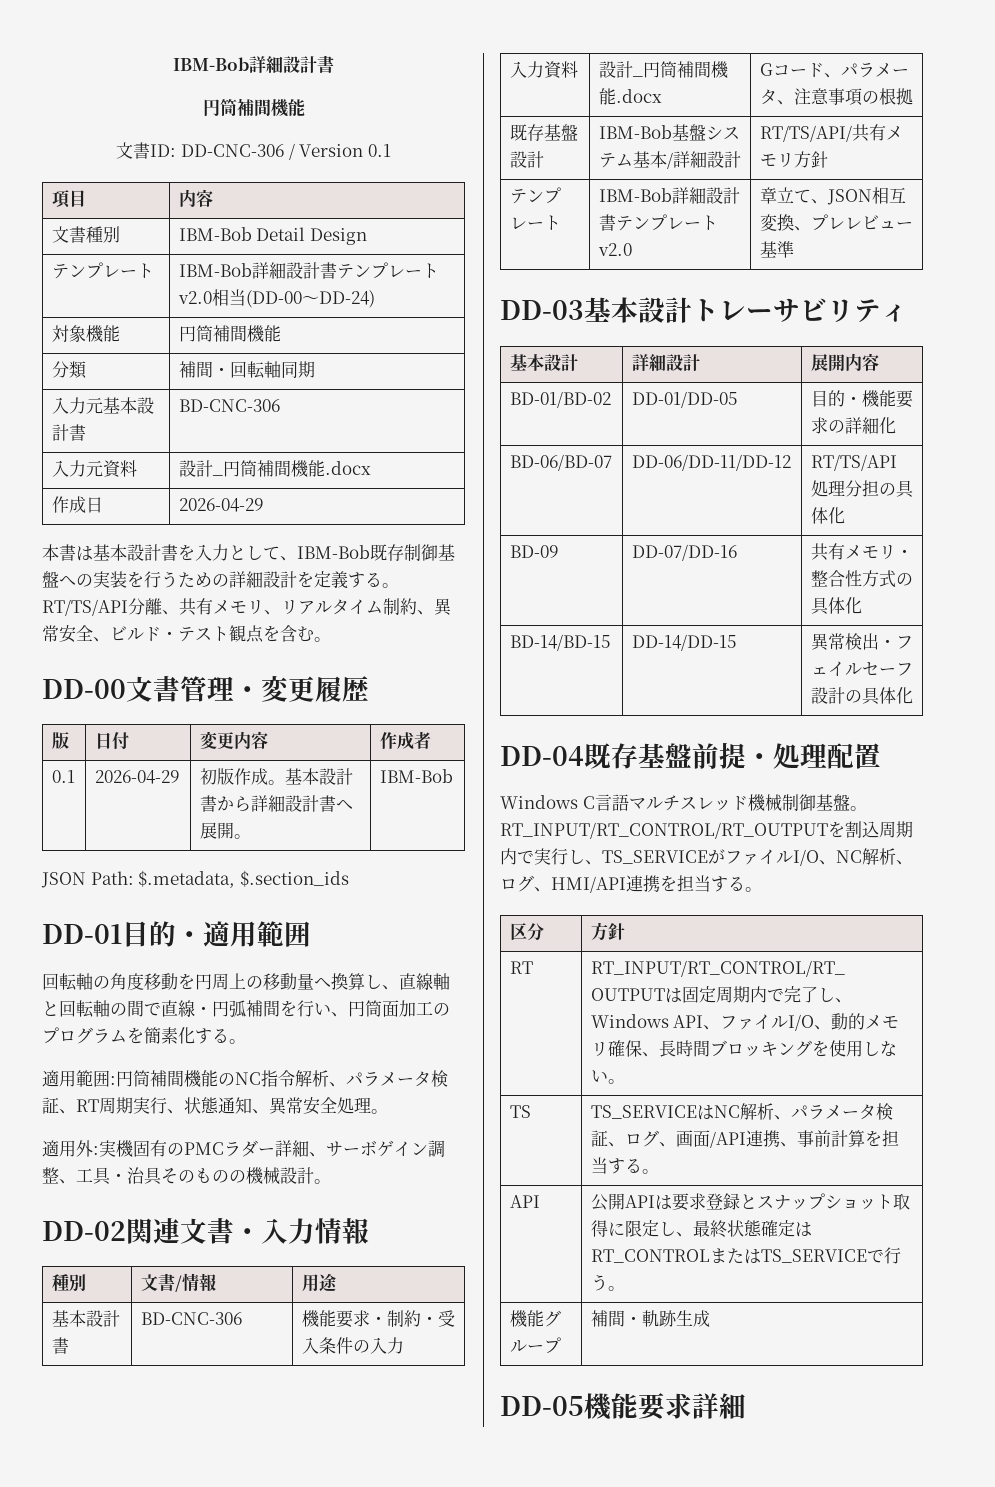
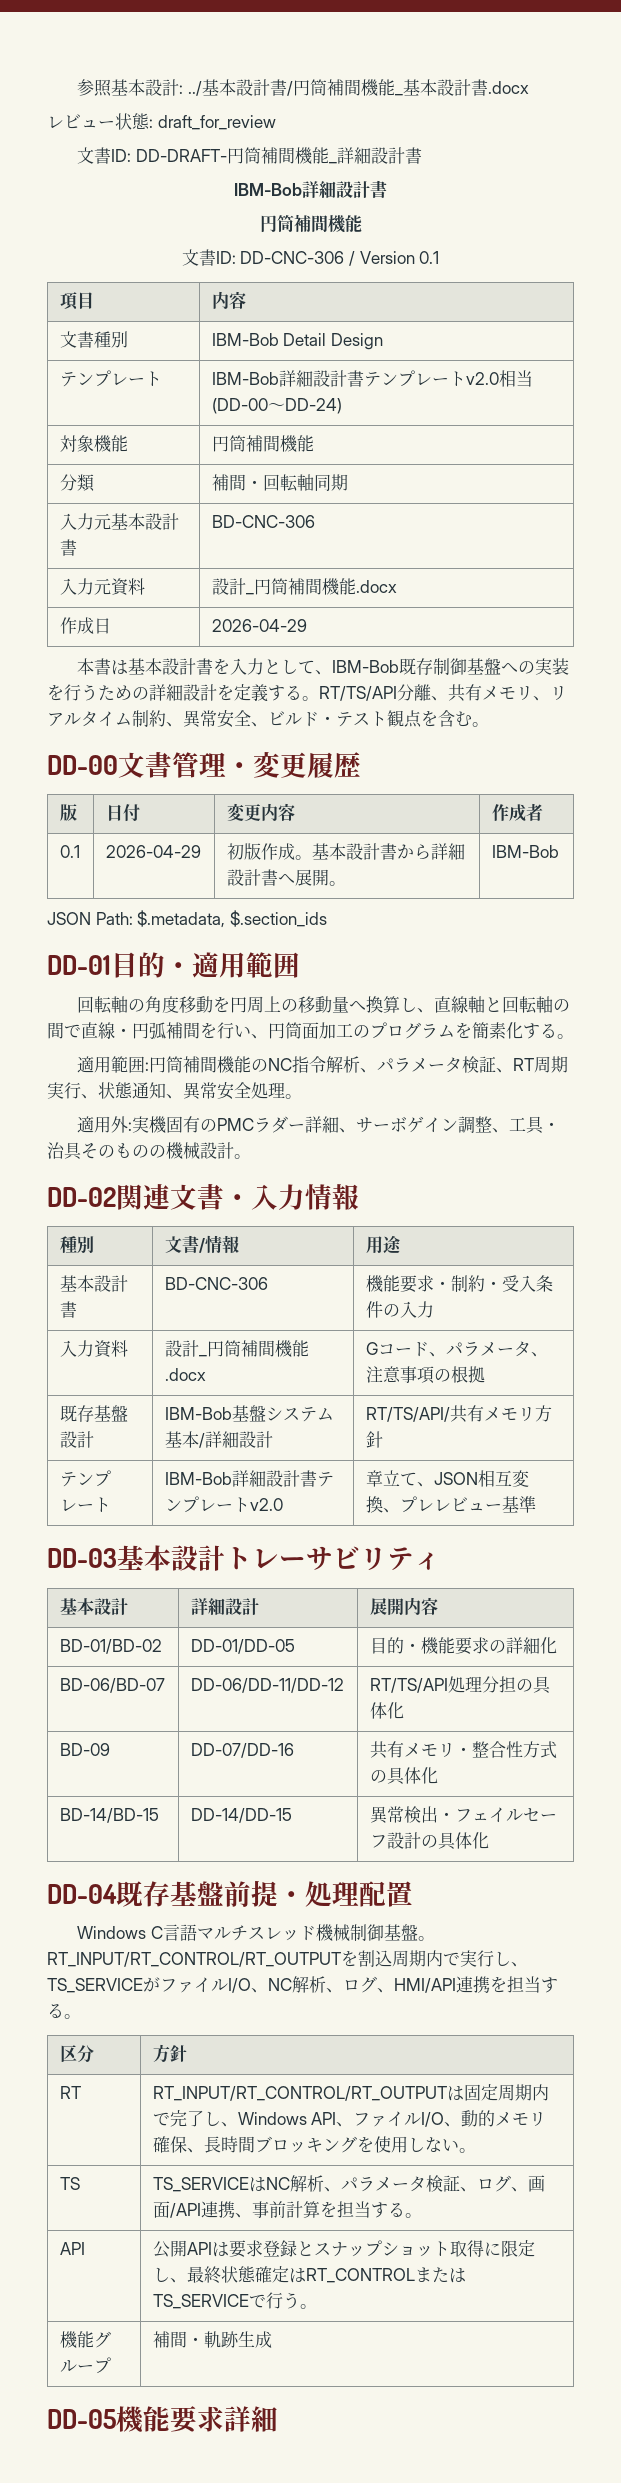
(173, 64) none -> [77,79,529,97] [47,113,276,130] [77,147,422,164] 参照基本設計: ../基本設計書/円筒補間機能_基本設計書.docx // レビュー状態: draft_for_review // 文書ID: DD-DRAFT-円筒補間機能_詳細設計書 //

